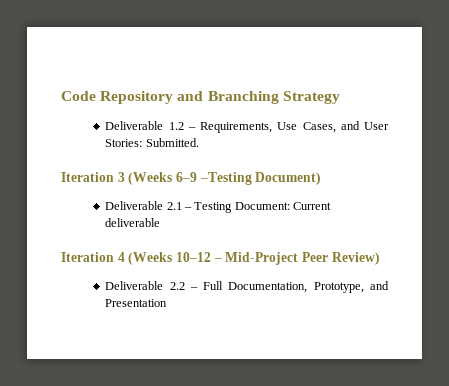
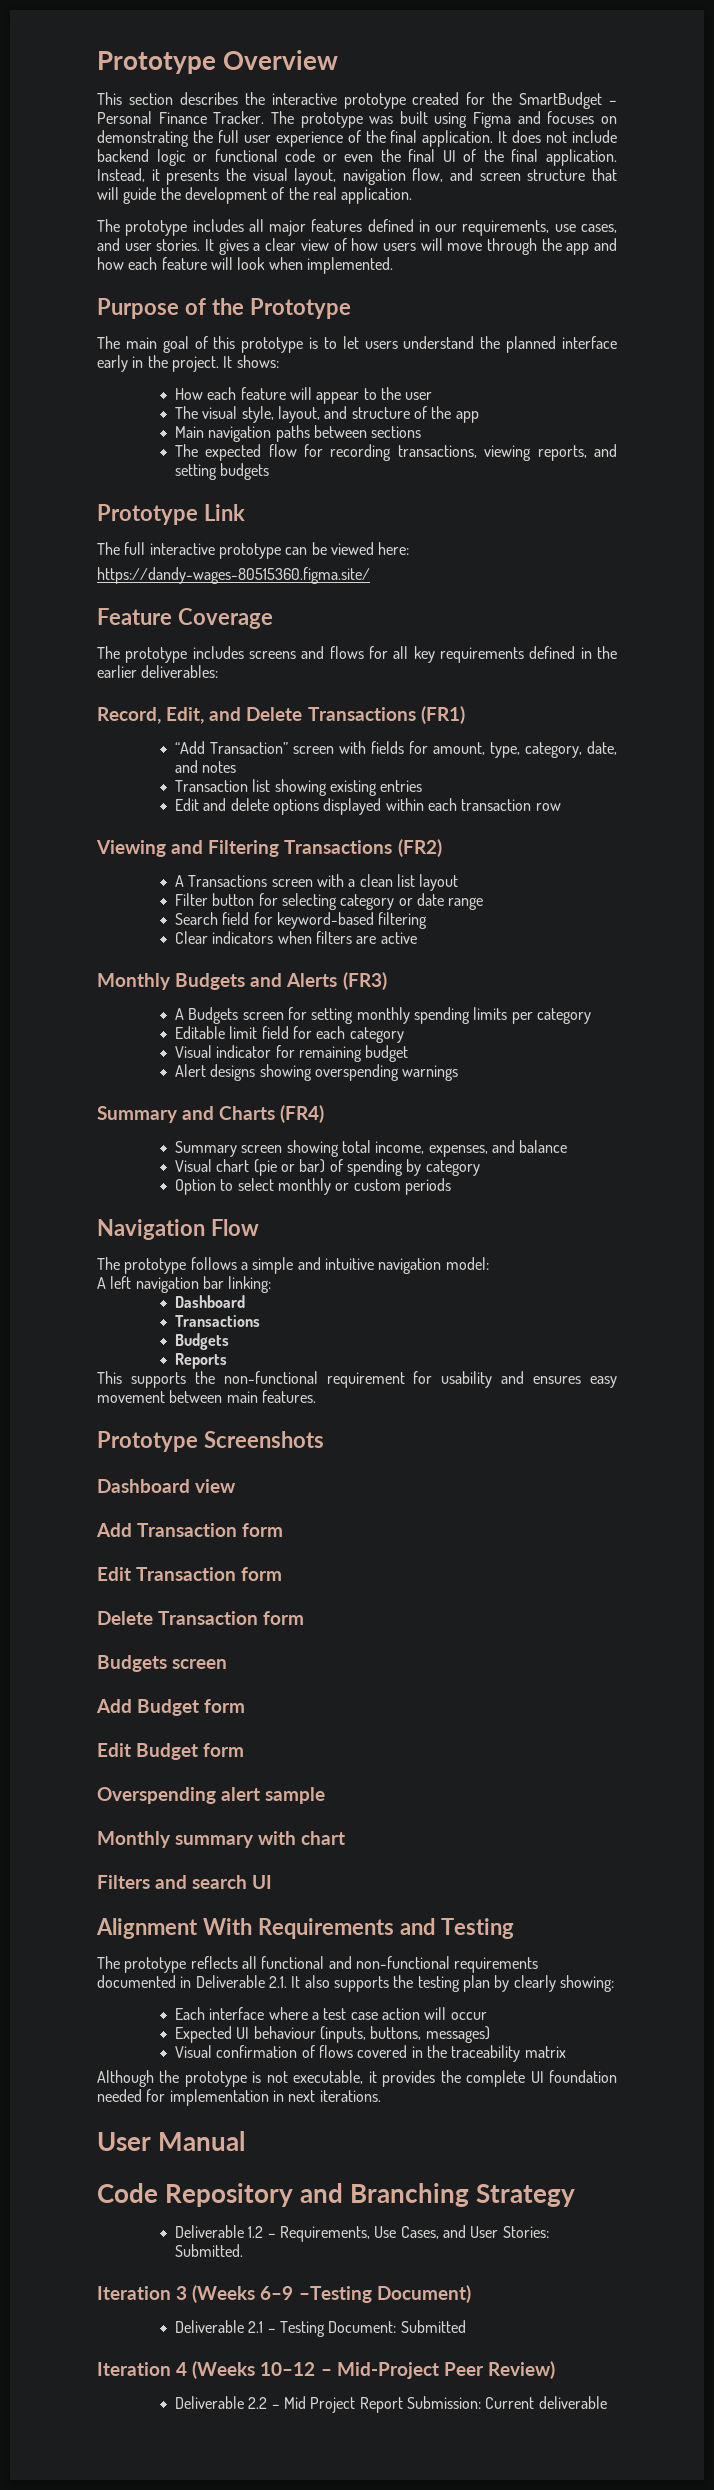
(61, 96) none -> [97,50,338,74] [97,92,617,109] [97,111,617,128] [97,130,617,147] [97,149,618,166] [97,168,617,185] [97,187,413,204] [97,219,617,236] [97,238,617,255] [97,257,393,274] [97,298,351,319] [97,336,618,353] [97,355,279,372] [174,387,433,404] [174,406,479,423] [174,425,422,442] [174,444,617,461] [174,463,270,480] [97,504,245,525] [97,542,410,559] [97,567,370,584] [97,608,273,629] [97,646,617,663] [97,665,219,678] [97,706,465,724] [174,741,618,758] [174,760,237,773] [174,779,423,796] [174,798,561,815] [96,839,442,857] [174,874,459,891] [174,893,484,910] [174,912,428,929] [174,931,417,944] [97,972,387,990] [174,1007,591,1024] [174,1026,404,1043] [174,1045,409,1062] [174,1064,459,1081] [97,1105,325,1123] [174,1140,568,1157] [174,1159,480,1176] [174,1178,451,1195] [97,1219,259,1240] [97,1257,489,1274] [97,1276,272,1293] [174,1295,245,1308] [174,1315,260,1327] [174,1333,229,1350] [174,1353,227,1369] [97,1371,618,1388] [97,1390,316,1403] [97,1431,324,1452] [97,1479,237,1493] [96,1523,284,1537] [97,1567,283,1581] [97,1611,305,1625] [97,1655,228,1672] [96,1699,246,1716] [97,1743,245,1760] [97,1787,326,1804] [97,1831,346,1848] [97,1875,273,1889] [96,1918,514,1939] [97,1956,539,1973] [97,1975,614,1992] [174,2007,487,2020] [174,2026,490,2043] [174,2045,566,2062] [97,2070,617,2087] [97,2089,381,2106] [97,2131,245,2151] Prototype Overview // This section describes the interactive prototype created for the SmartBudget – Personal Finance Tracker. The prototype was built using Figma and focuses on demonstrating the full user experience of the final application. It does not include backend logic or functional code or even the final UI of the final application. Instead, it presents the visual layout, navigation flow, and screen structure that will guide the development of the real application. // The prototype includes all major features defined in our requirements, use cases, and user stories. It gives a clear view of how users will move through the app and how each feature will look when implemented. // Purpose of the Prototype // The main goal of this prototype is to let users understand the planned interface early in the project. It shows: // How each feature will appear to the user // The visual style, layout, and structure of the app // Main navigation paths between sections // The expected flow for recording transactions, viewing reports, and setting budgets // Prototype Link // The full interactive prototype can be viewed here: // https://dandy-wages-80515360.figma.site/ // Feature Coverage // The prototype includes screens and flows for all key requirements defined in the earlier deliverables: // Record, Edit, and Delete Transactions (FR1) // “Add Transaction” screen with fields for amount, type, category, date, and notes // Transaction list showing existing entries // Edit and delete options displayed within each transaction row // Viewing and Filtering Transactions (FR2) // A Transactions screen with a clean list layout // Filter button for selecting category or date range // Search field for keyword-based filtering // Clear indicators when filters are active // Monthly Budgets and Alerts (FR3) // A Budgets screen for setting monthly spending limits per category // Editable limit field for each category // Visual indicator for remaining budget // Alert designs showing overspending warnings // Summary and Charts (FR4) // Summary screen showing total income, expenses, and balance // Visual chart (pie or bar) of spending by category // Option to select monthly or custom periods // Navigation Flow // The prototype follows a simple and intuitive navigation model: // A left navigation bar linking: // Dashboard // Transactions // Budgets // Reports // This supports the non-functional requirement for usability and ensures easy movement between main features. // Prototype Screenshots // Dashboard view // Add Transaction form // Edit Transaction form // Delete Transaction form // Budgets screen // Add Budget form // Edit Budget form // Overspending alert sample // Monthly summary with chart // Filters and search UI // Alignment With Requirements and Testing // The prototype reflects all functional and non-functional requirements documented in Deliverable 2.1. It also supports the testing plan by clearly showing: // Each interface where a test case action will occur // Expected UI behaviour (inputs, buttons, messages) // Visual confirmation of flows covered in the traceability matrix // Although the prototype is not executable, it provides the complete UI foundation needed for implementation in next iterations. // User Manual //
[293,202,332,210] [105,218,161,227] Current deliverable -> [400,2320,466,2333] Submitted
[203,281,389,293] [105,299,168,307] Full Documentation, Prototype, and Presentation -> [283,2396,607,2413] Mid Project Report Submission: Current deliverable

